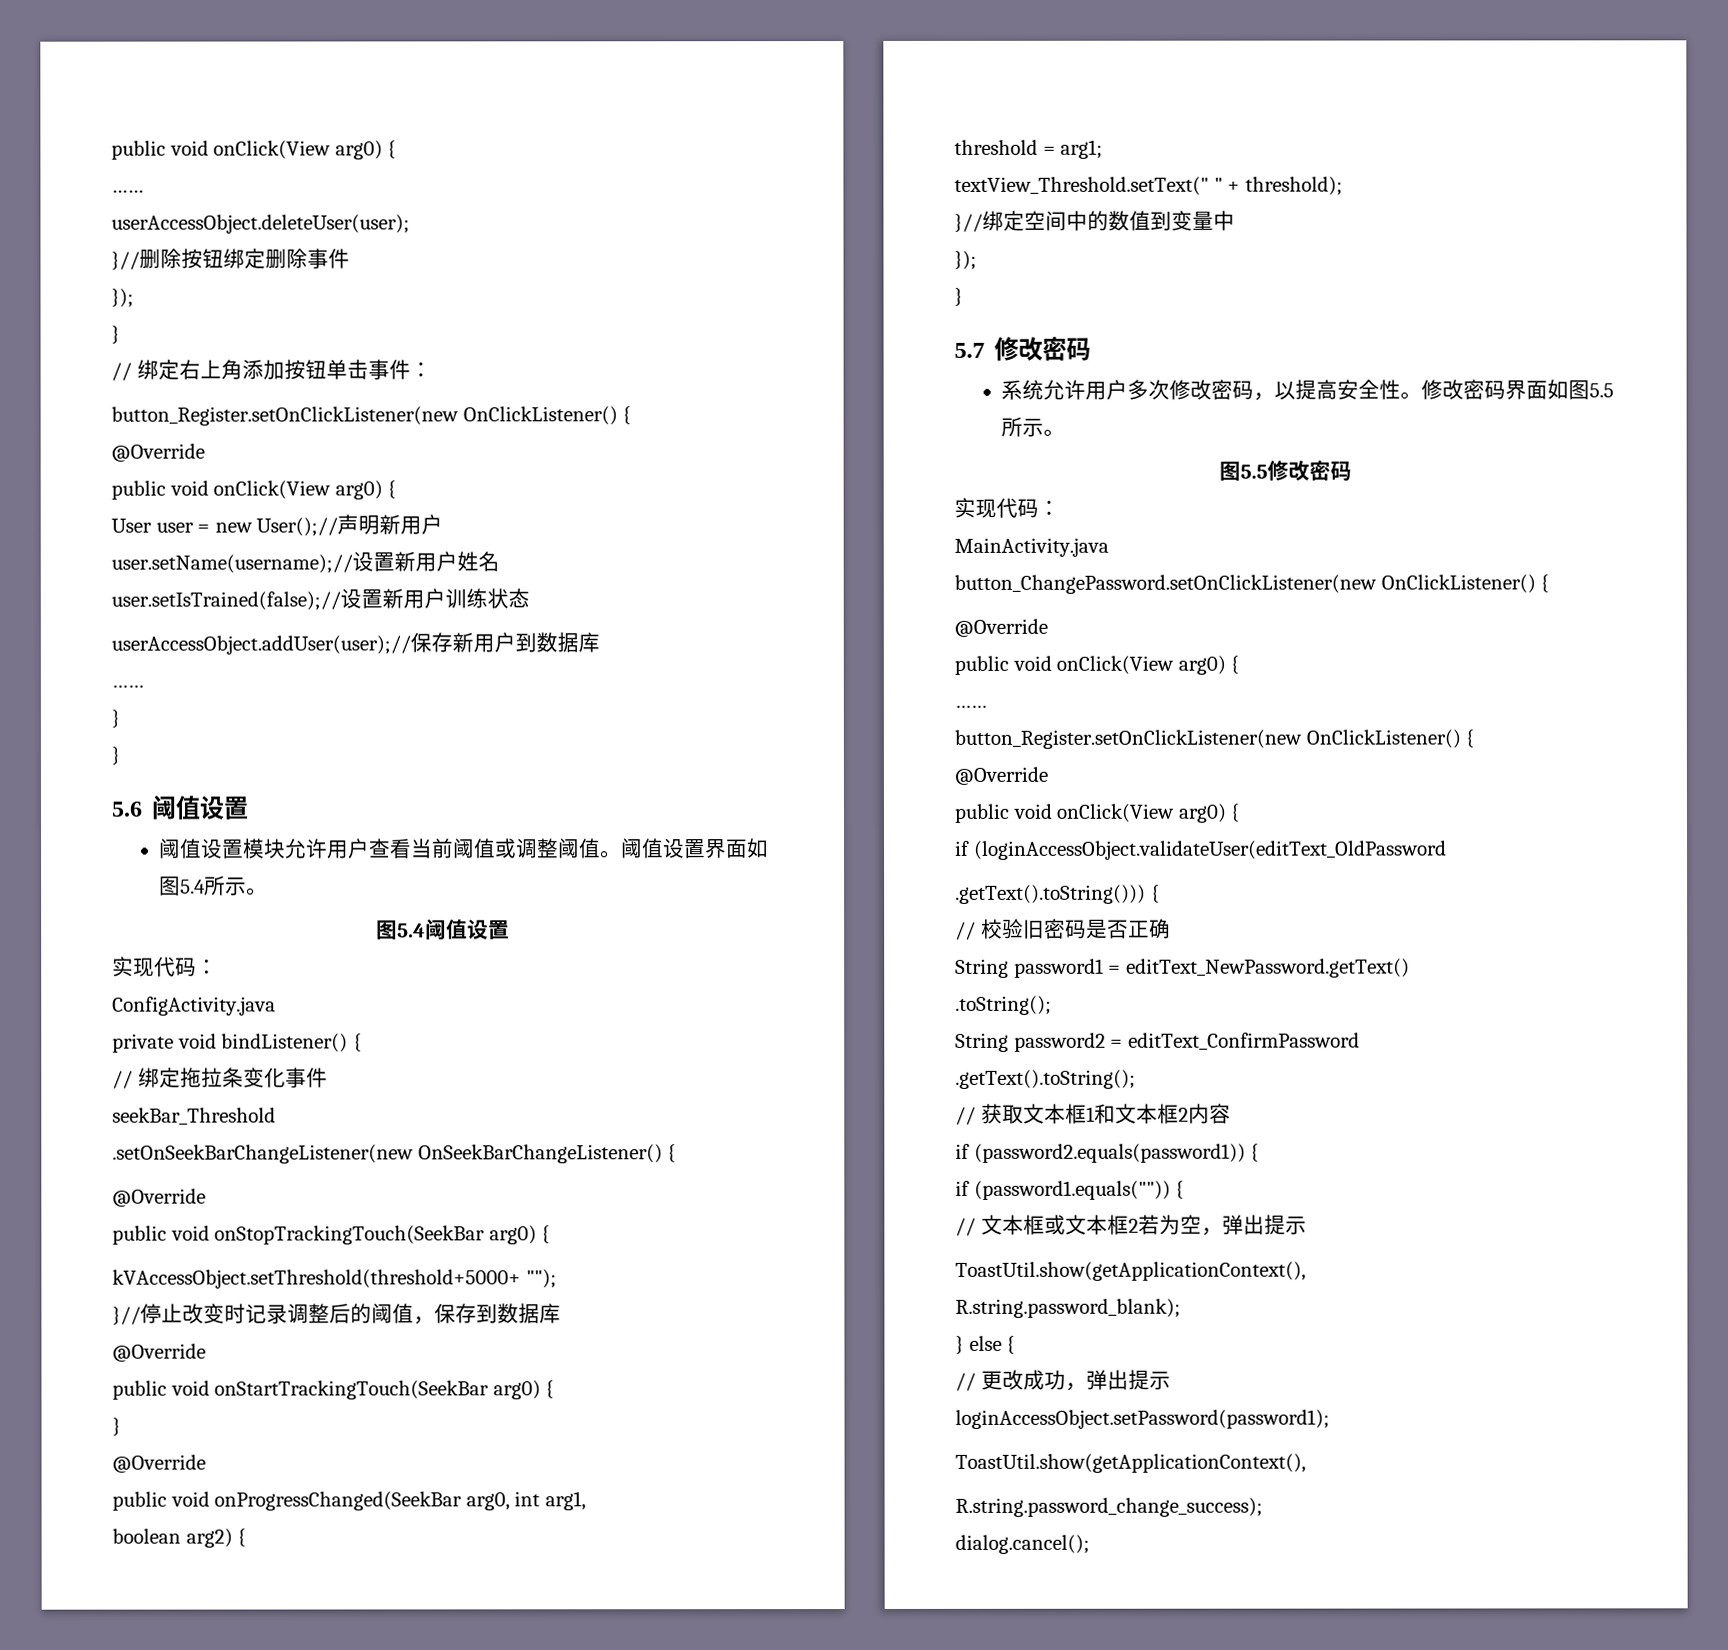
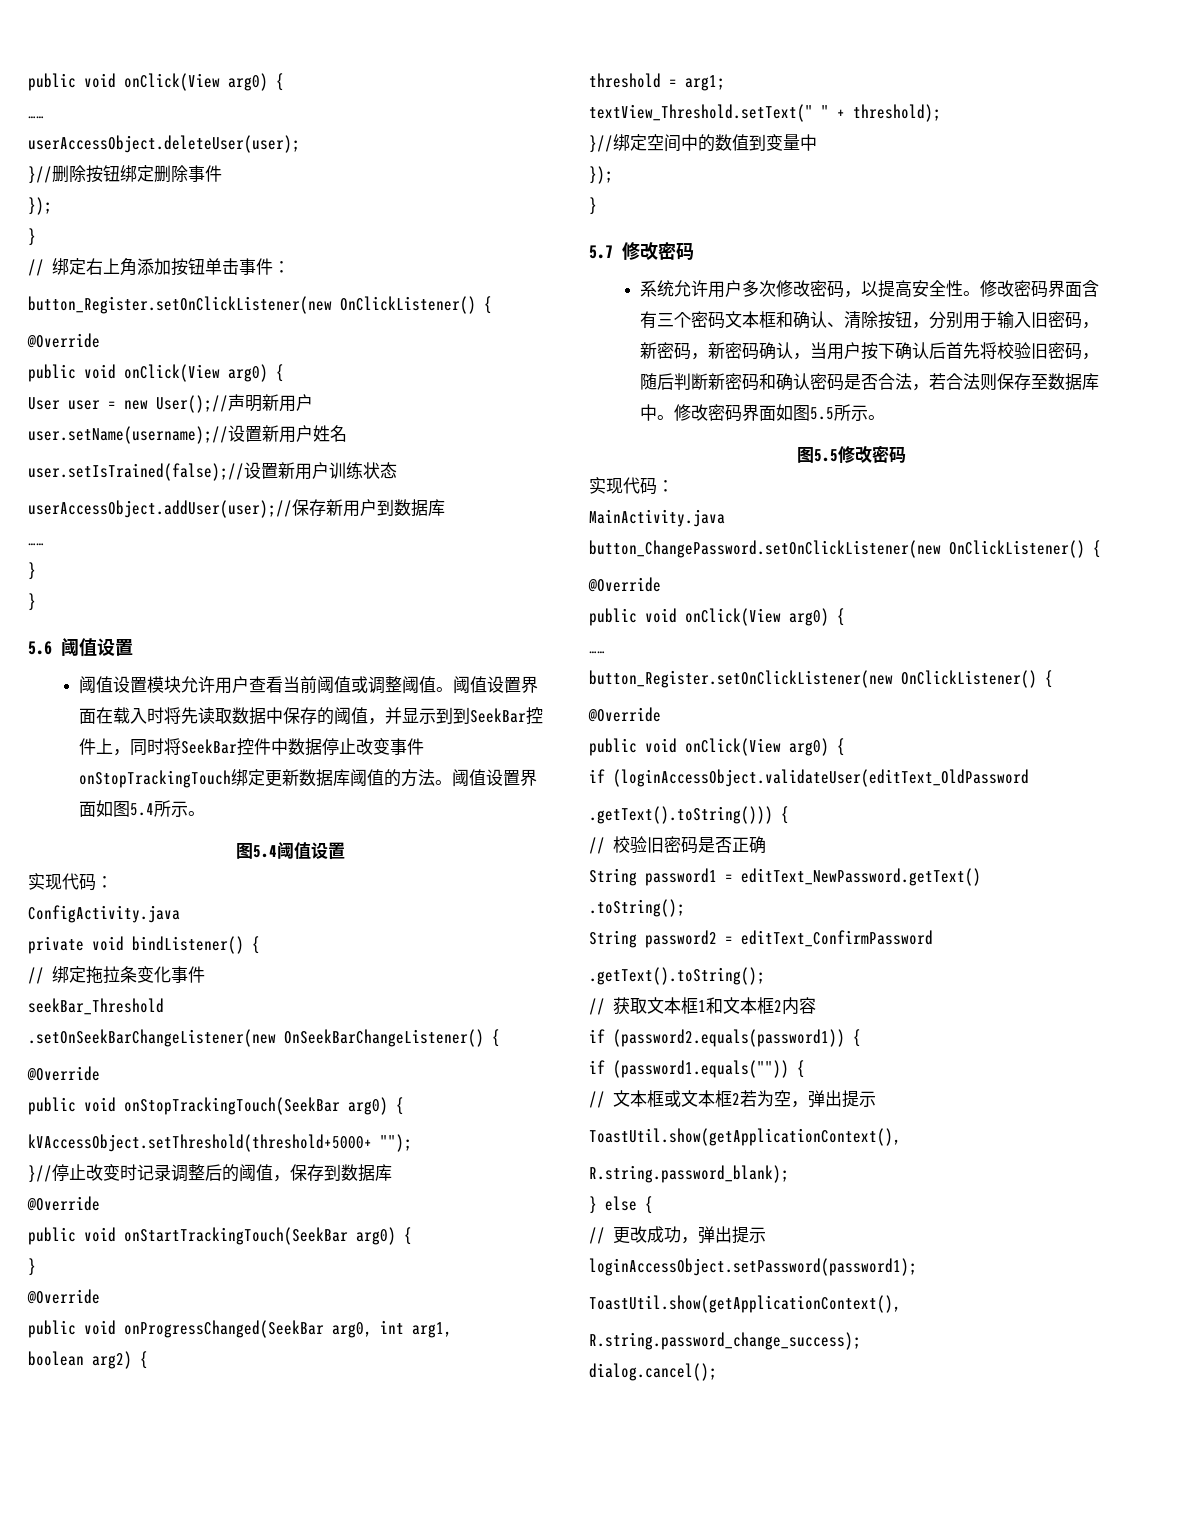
(749, 849) none -> [96,707,544,725] [79,738,425,756] [79,769,538,788] [79,801,97,817] 在载入时将先读取数据中保存的阈值，并显示到到SeekBar控件上，同时将SeekBar控件中数据停止改变事件onStopTrackingTouch绑定更新数据库阈值的方法。阈值设置界面
(1549, 390) none -> [1082,280,1100,297] [640,311,1100,329] [640,342,1100,360] [640,373,1100,391] [640,404,777,422] 含有三个密码文本框和确认、清除按钮，分别用于输入旧密码，新密码，新密码确认，当用户按下确认后首先将校验旧密码，随后判断新密码和确认密码是否合法，若合法则保存至数据库中。修改密码界面

